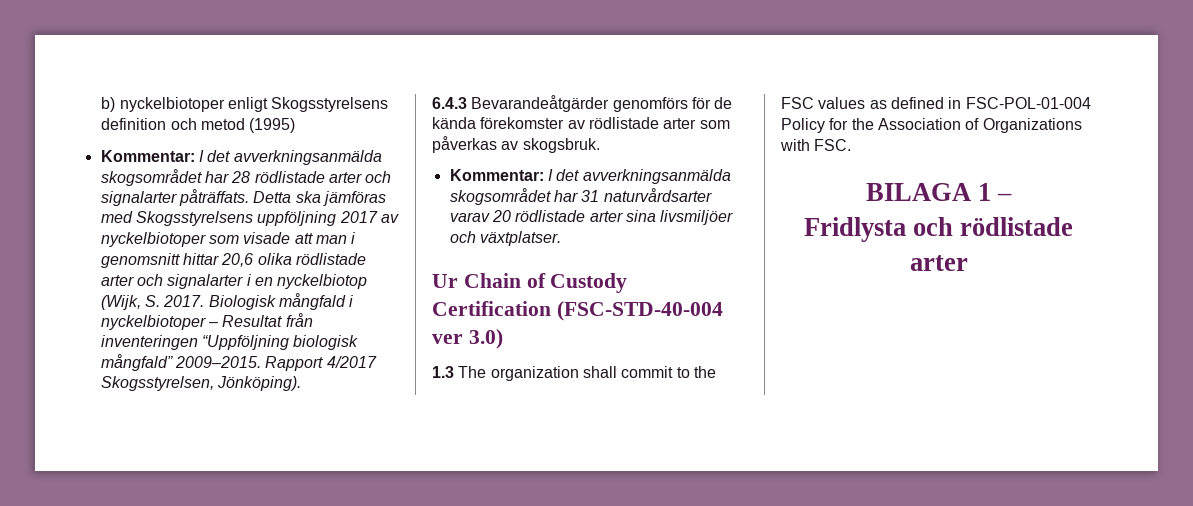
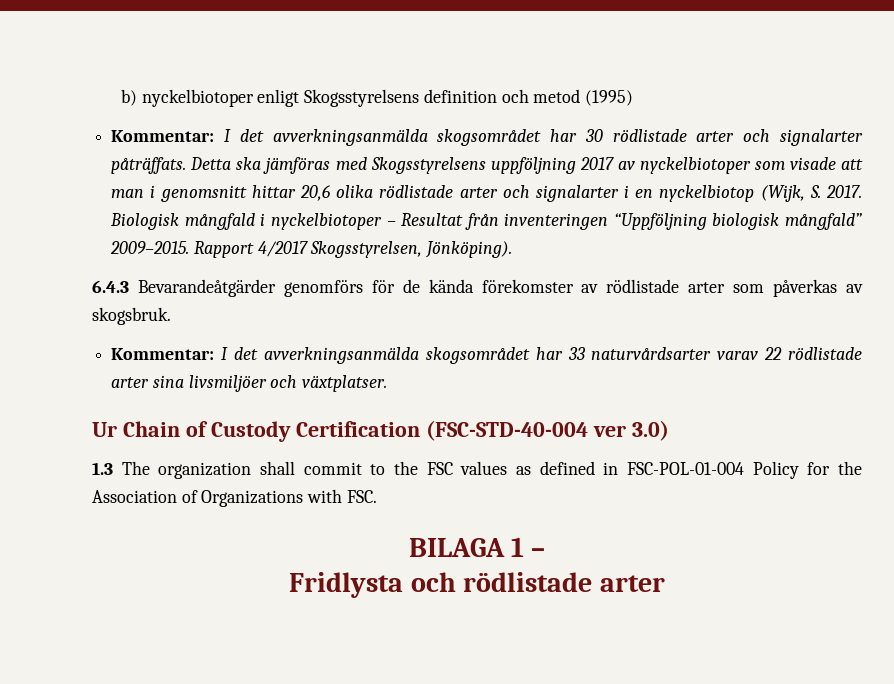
[231,171,251,183] 28 -> [584,129,603,142] 30
[581,190,600,202] 31 -> [567,347,586,360] 33
[491,210,511,222] 20 -> [764,347,783,360] 22

